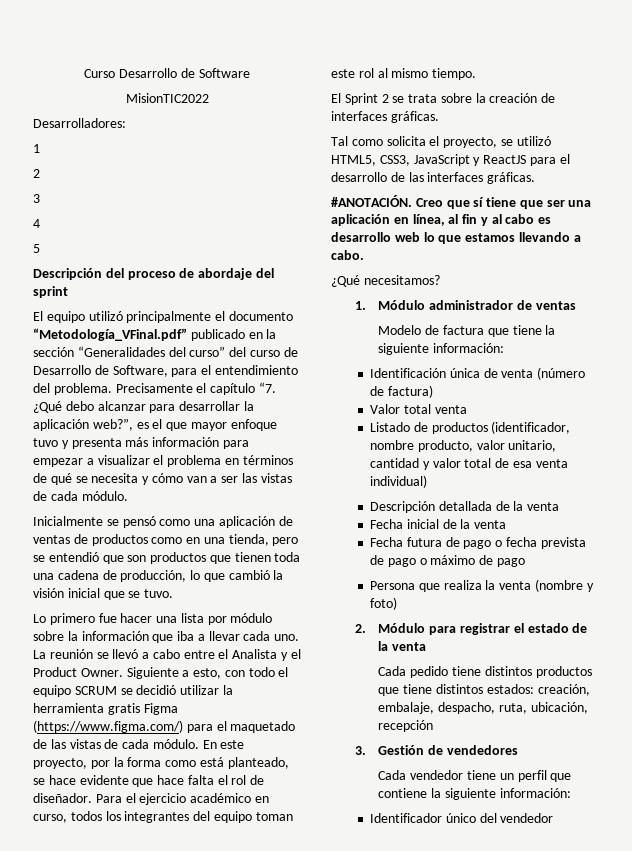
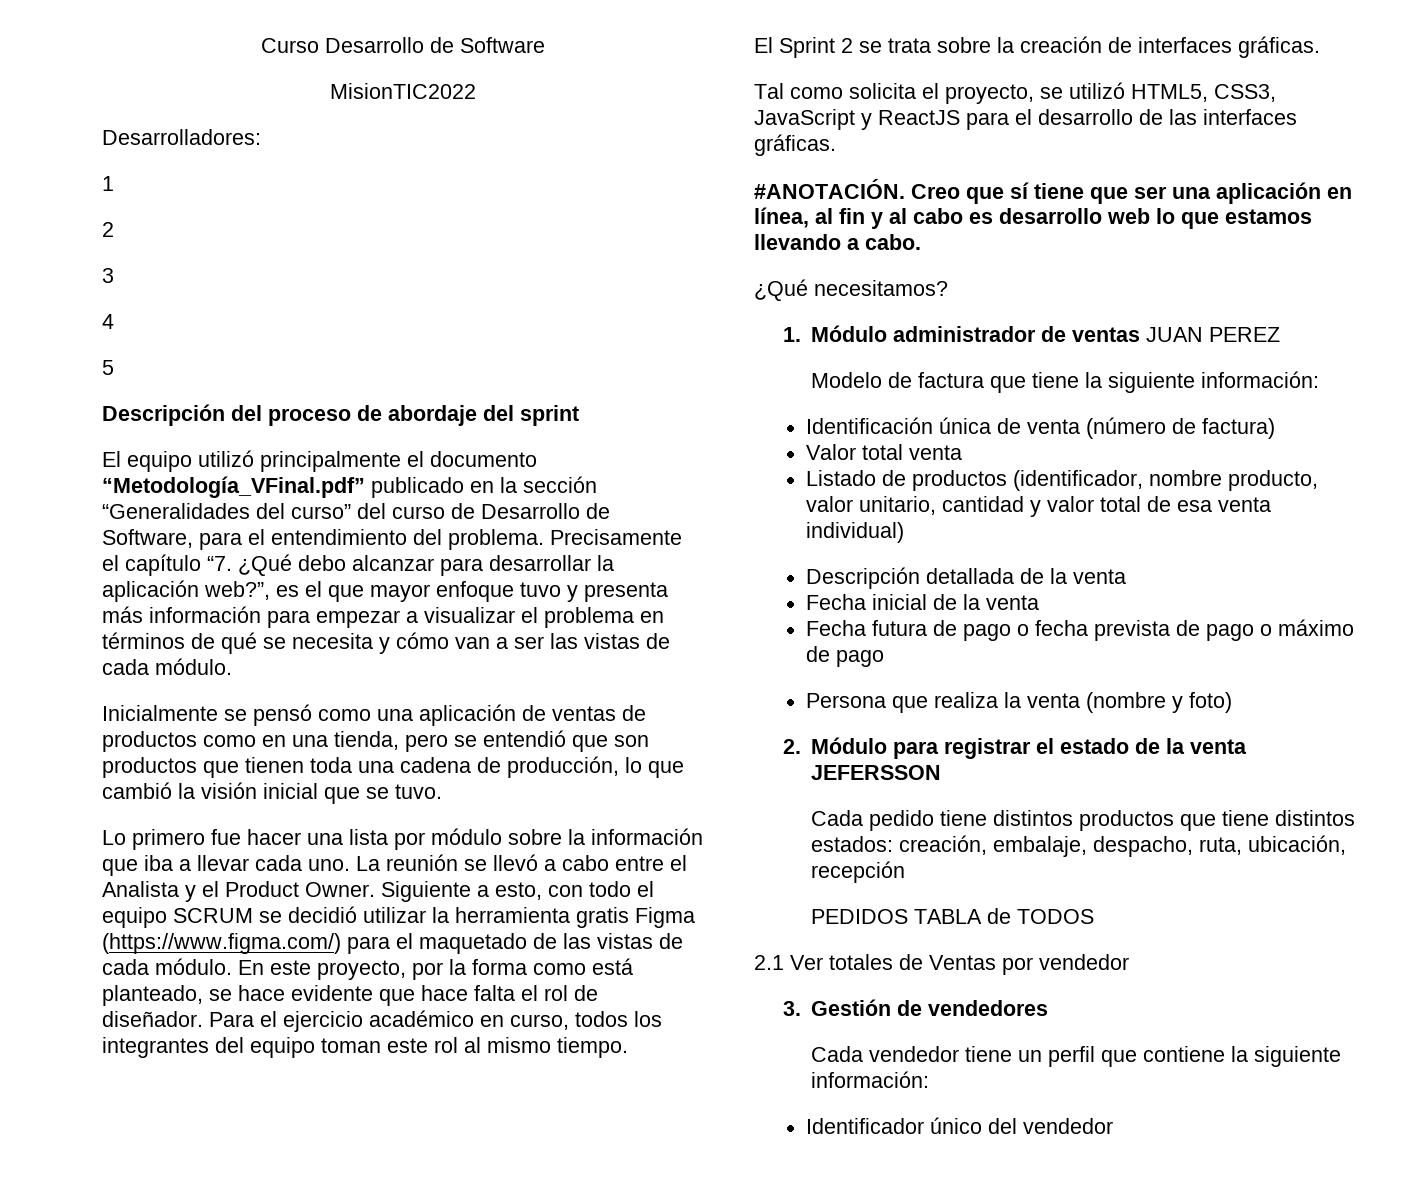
(576, 305) none -> [1146,327,1281,342] JUAN PEREZ
(427, 646) none -> [811,765,942,780] JEFERSSON
(434, 726) none -> [811,908,1095,924] [754,954,1129,975] // PEDIDOS TABLA de TODOS // 2.1 Ver totales de Ventas por vendedor

